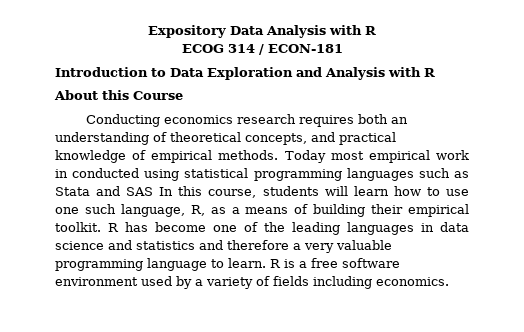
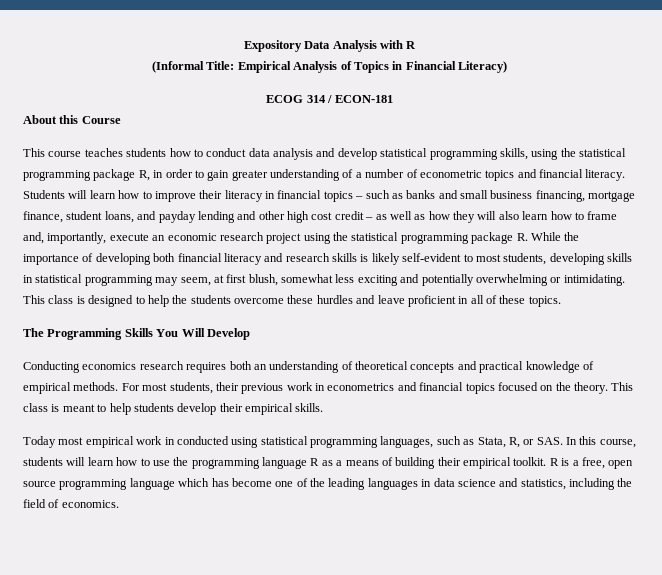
[181,44,343,55] [55,67,435,80] [54,90,183,100] ECOG 314 / ECON-181 // Introduction to Data Exploration and Analysis with R // About this Course -> [152,61,507,73] [266,95,393,103] [23,115,121,124] [23,148,626,160] [23,169,626,181] [23,190,636,202] [23,211,618,223] [23,232,580,244] [23,253,632,265] [23,274,625,286] [23,295,561,307] [23,328,250,340] (Informal Title: Empirical Analysis of Topics in Financial Literacy) // ECOG 314 / ECON-181 // About this Course // This course teaches students how to conduct data analysis and develop statistical programming skills, using the statistical programming package R, in order to gain greater understanding of a number of econometric topics and financial literacy. Students will learn how to improve their literacy in financial topics – such as banks and small business financing, mortgage finance, student loans, and payday lending and other high cost credit – as well as how they will also learn how to frame and, importantly, execute an economic research project using the statistical programming package R. While the importance of developing both financial literacy and research skills is likely self-evident to most students, developing skills in statistical programming may seem, at first blush, somewhat less exciting and potentially overwhelming or intimidating. This class is designed to help the students overcome these hurdles and leave proficient in all of these topics. // The Programming Skills You Will Develop
[245,133,307,145] concepts, -> [410,362,455,373] concepts
(279, 155) none -> [121,382,634,394] [23,403,324,415] For most students, their previous work in econometrics and financial topics focused on the theory. This class is meant to help students develop their empirical skills. //
[346,168,470,181] [55,186,154,196] languages such as Stata and SAS -> [380,436,563,448] languages, such as Stata, R, or SAS.
[55,204,205,217] one such language, R, -> [173,457,320,469] the programming language R
(119, 227) none -> [561,457,634,469] [23,478,210,490] is a free, open source programming language which
[136,240,392,253] [55,258,400,271] [55,276,372,289] statistics and therefore a very valuable programming language to learn. R is a free software environment used by a variety of fields including -> [520,478,633,490] [23,499,60,508] statistics, including the field of

